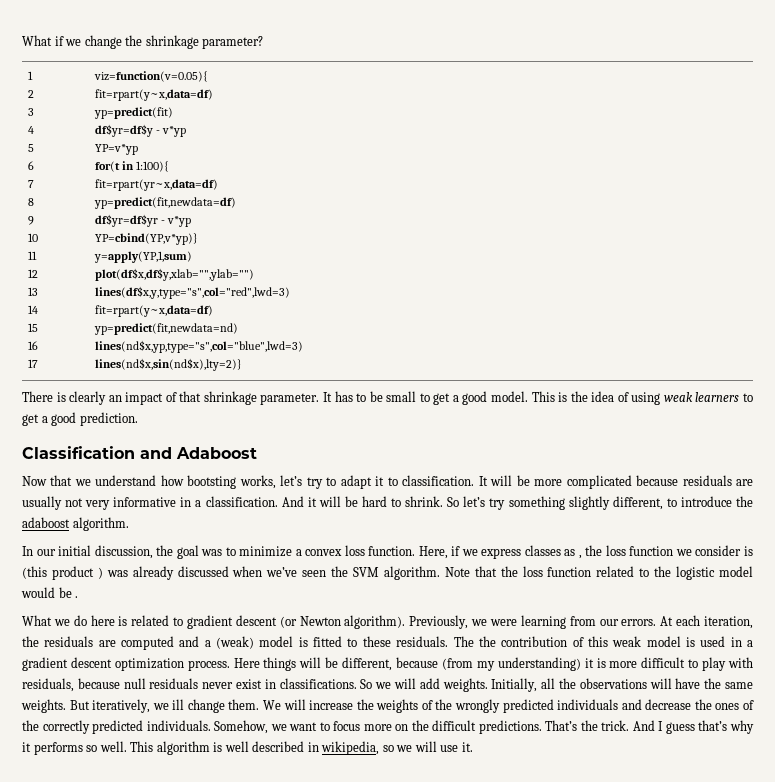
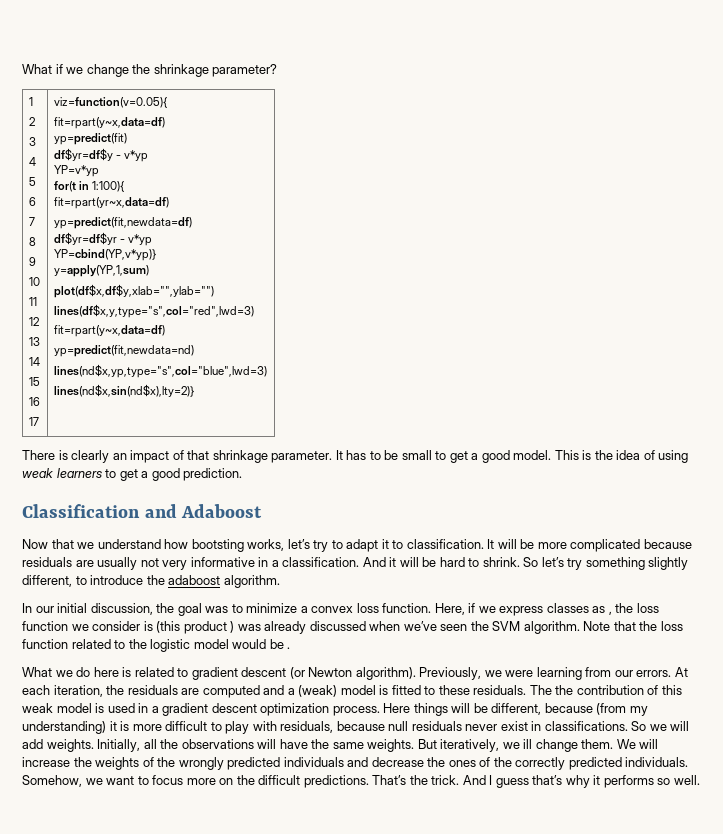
[130,741,473,755] This algorithm is well described in wikipedia, so we will use it. -> (700, 780) none

